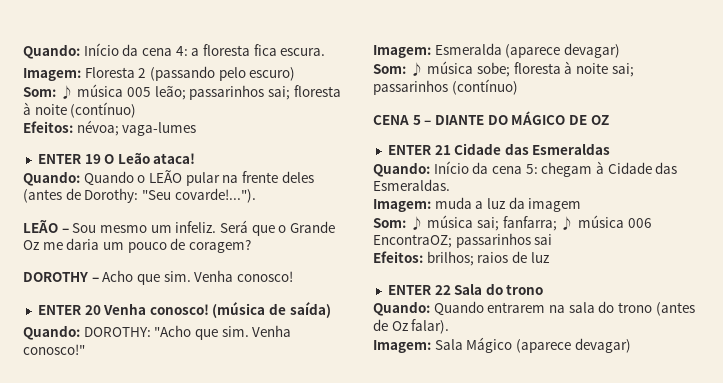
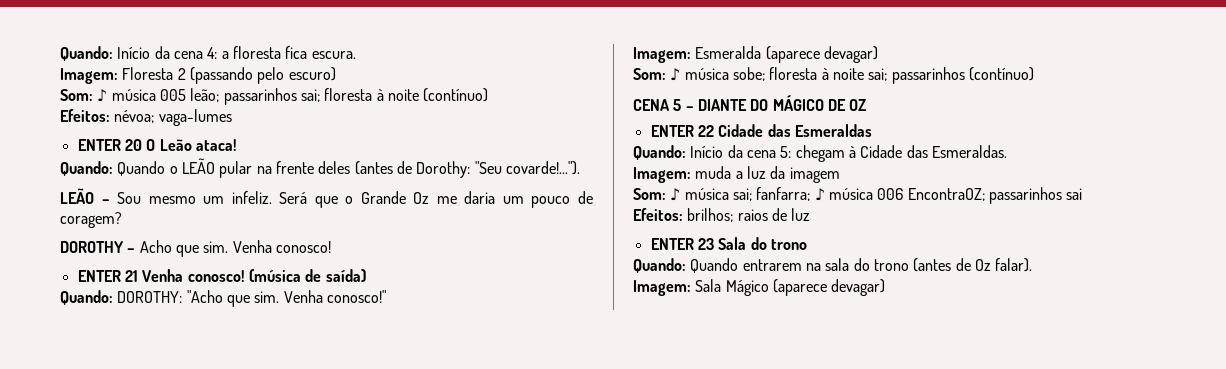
[84,154,101,164] 19 -> [124,139,142,151] 20
[84,305,101,315] 20 -> [124,270,138,282] 21
[434,145,451,155] 21 -> [697,125,714,137] 22
[434,285,451,295] 22 -> [697,238,714,250] 23

